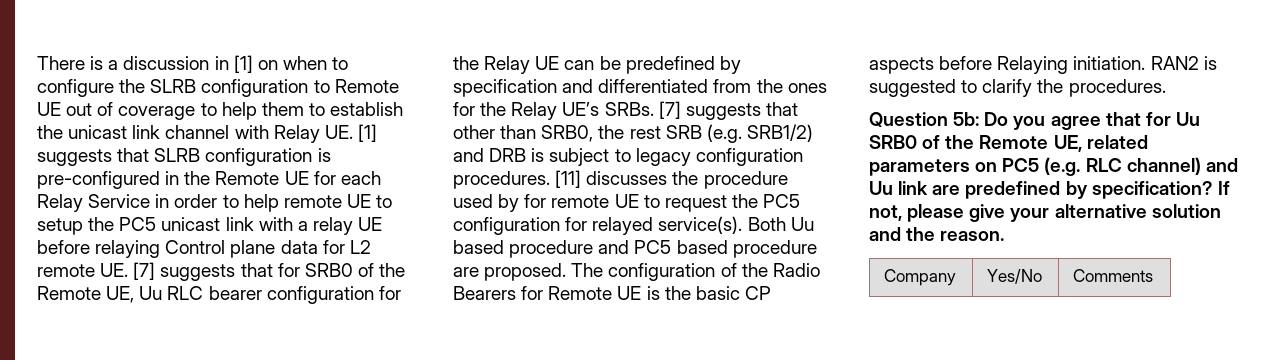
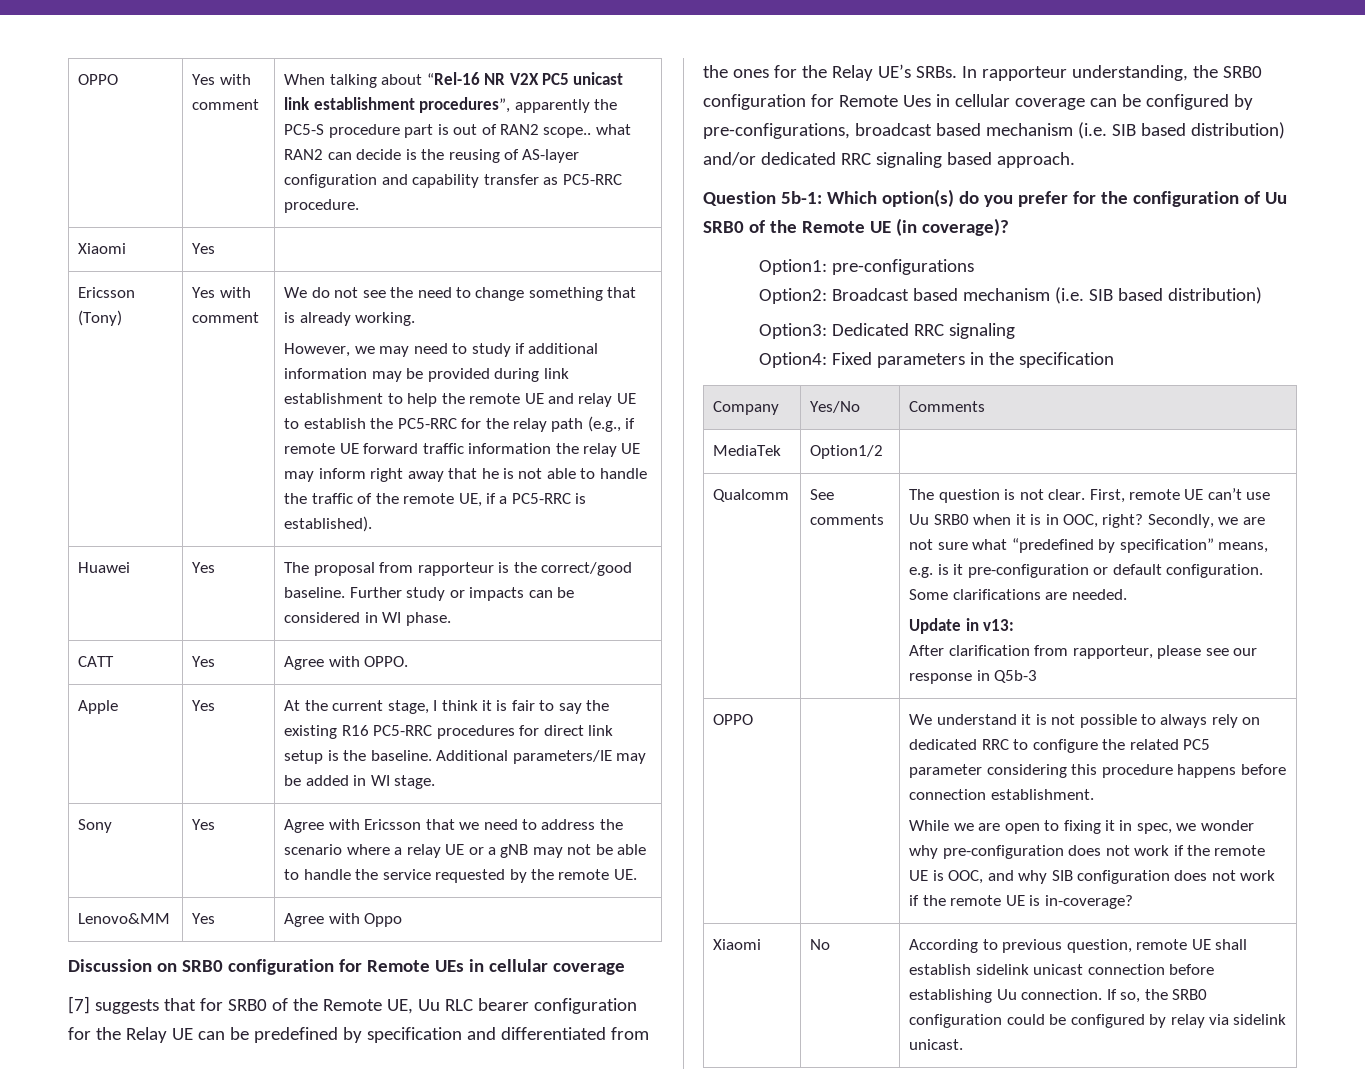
[37,55,349,73] [37,79,399,97] [37,102,404,120] [37,124,377,143] [37,148,331,166] [37,171,381,189] [37,194,393,212] [37,217,383,235] [37,240,371,258] [37,263,129,277] There is a discussion in [1] on when to configure the SLRB configuration to Remote UE out of coverage to help them to establish the unicast link channel with Relay UE. [1] suggests that SLRB configuration is pre-configured in the Remote UE for each Relay Service in order to help remote UE to setup the PC5 unicast link with a relay UE before relaying Control plane data for L2 remote UE. -> [78,74,119,85] [192,74,251,85] [192,99,260,110] [284,72,624,88] [284,97,618,113] [284,124,631,138] [284,149,580,163] [284,174,622,188] [284,199,360,213] [78,243,127,254] [192,243,216,254] [78,287,136,298] [78,310,123,326] [192,287,251,298] [192,312,260,323] [284,287,637,301] [284,312,416,326] [284,343,599,357] [284,368,569,382] [284,393,636,407] [284,416,636,432] [284,443,641,457] [284,468,647,482] [284,493,587,507] [284,516,373,532] [78,562,131,573] [192,562,216,573] [284,562,632,576] [284,587,574,601] [284,612,451,626] [78,656,115,667] [192,656,216,667] [284,656,409,670] [78,700,119,714] [192,700,216,711] [284,700,610,714] [284,725,613,739] [284,750,646,764] [284,775,436,789] [78,819,113,833] [192,819,216,830] [284,819,623,833] [284,844,647,858] [284,869,637,883] [78,913,171,924] [192,913,216,924] [284,913,403,927] [68,959,625,975] OPPO | Yes with comment | When talking about “Rel-16 NR V2X PC5 unicast link establishment procedures”, apparently the PC5-S procedure part is out of RAN2 scope.. what RAN2 can decide is the reusing of AS-layer configuration and capability transfer as PC5-RRC procedure. // Xiaomi | Yes | // Ericsson (Tony) | Yes with comment | We do not see the need to change something that is already working. // However, we may need to study if additional information may be provided during link establishment to help the remote UE and relay UE to establish the PC5-RRC for the relay path (e.g., if remote UE forward traffic information the relay UE may inform right away that he is not able to handle the traffic of the remote UE, if a PC5-RRC is established). // Huawei | Yes | The proposal from rapporteur is the correct/good baseline. Further study or impacts can be considered in WI phase. // CATT | Yes | Agree with OPPO. // Apple | Yes | At the current stage, I think it is fair to say the existing R16 PC5-RRC procedures for direct link setup is the baseline. Additional parameters/IE may be added in WI stage. // Sony | Yes | Agree with Ericsson that we need to address the scenario where a relay UE or a gNB may not be able to handle the service requested by the remote UE. // Lenovo&MM | Yes | Agree with Oppo // Discussion on SRB0 configuration for Remote UEs in cellular coverage //
[658,101,798,120] [453,124,813,143] [453,148,803,166] [453,170,788,189] [453,194,801,212] [453,216,814,235] [453,240,817,258] [453,263,820,281] [453,286,771,300] [869,56,1217,74] [869,79,1166,97] [869,112,1171,130] [7] suggests that other than SRB0, the rest SRB (e.g. SRB1/2) and DRB is subject to legacy configuration procedures. [11] discusses the procedure used by for remote UE to request the PC5 configuration for relayed service(s). Both Uu based procedure and PC5 based procedure are proposed. The configuration of the Radio Bearers for Remote UE is the basic CP aspects before Relaying initiation. RAN2 is suggested to clarify the procedures. // Question 5b: Do you agree that for -> [961,65,1262,81] [703,94,1253,110] [703,122,1285,139] [703,152,1075,168] [703,189,1260,207] In rapporteur understanding, the SRB0 configuration for Remote Ues in cellular coverage can be configured by pre-configurations, broadcast based mechanism (i.e. SIB based distribution) and/or dedicated RRC signaling based approach. // Question 5b-1: Which option(s) do you prefer for the configuration of
[1053,135,1148,152] [869,157,1238,176] [869,181,1230,199] [869,204,1221,222] [869,227,1005,241] [884,269,957,286] [987,269,1043,284] [1073,269,1154,282] UE, related parameters on PC5 (e.g. RLC channel) and Uu link are predefined by specification? If not, please give your alternative solution and the reason. // Company | Yes/No | Comments -> [869,218,1009,236] [759,259,975,275] [759,287,1263,304] [759,323,1016,339] [759,352,1115,368] [713,401,780,415] [810,401,861,413] [909,401,986,412] [713,445,782,456] [810,445,884,459] [713,489,790,502] [810,489,835,500] [810,514,885,525] [909,488,1271,503] [909,514,1265,528] [909,538,1268,553] [909,564,1263,578] [909,589,1127,600] [909,618,1015,634] [909,645,1257,659] [909,670,1038,684] [713,714,754,725] [909,714,1261,728] [909,739,1210,753] [909,764,1286,778] [909,789,1094,800] [909,820,1254,834] [909,845,1266,859] [909,870,1276,884] [909,895,1133,909] [713,939,762,950] [810,939,831,950] [909,939,1247,953] [909,964,1215,975] [909,989,1207,1003] [909,1014,1287,1028] [909,1039,964,1050] UE (in coverage)? // Option1: pre-configurations // Option2: Broadcast based mechanism (i.e. SIB based distribution) // Option3: Dedicated RRC signaling // Option4: Fixed parameters in the specification // Company | Yes/No | Comments // MediaTek | Option1/2 | // Qualcomm | See comments | The question is not clear. First, remote UE can’t use Uu SRB0 when it is in OOC, right? Secondly, we are not sure what “predefined by specification” means, e.g. is it pre-configuration or default configuration. Some clarifications are needed. // Update in v13: // After clarification from rapporteur, please see our response in Q5b-3 // OPPO | | We understand it is not possible to always rely on dedicated RRC to configure the related PC5 parameter considering this procedure happens before connection establishment. // While we are open to fixing it in spec, we wonder why pre-configuration does not work if the remote UE is OOC, and why SIB configuration does not work if the remote UE is in-coverage? // Xiaomi | No | According to previous question, remote UE shall establish sidelink unicast connection before establishing Uu connection. If so, the SRB0 configuration could be configured by relay via sidelink unicast.

